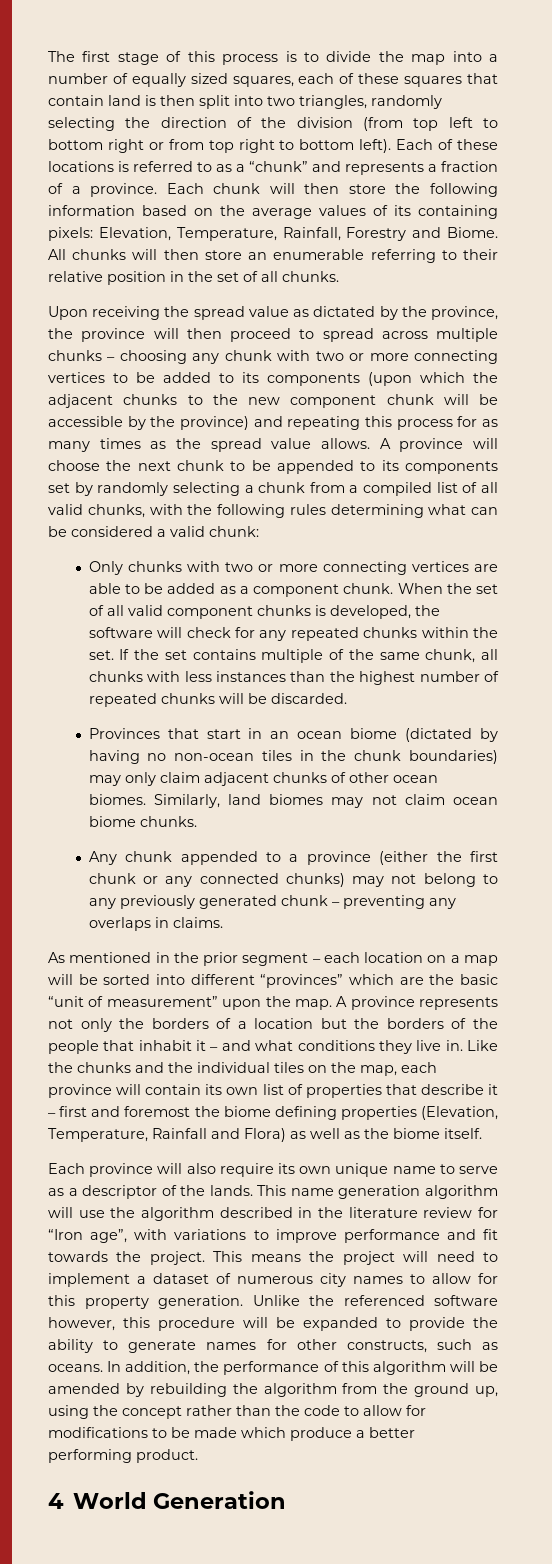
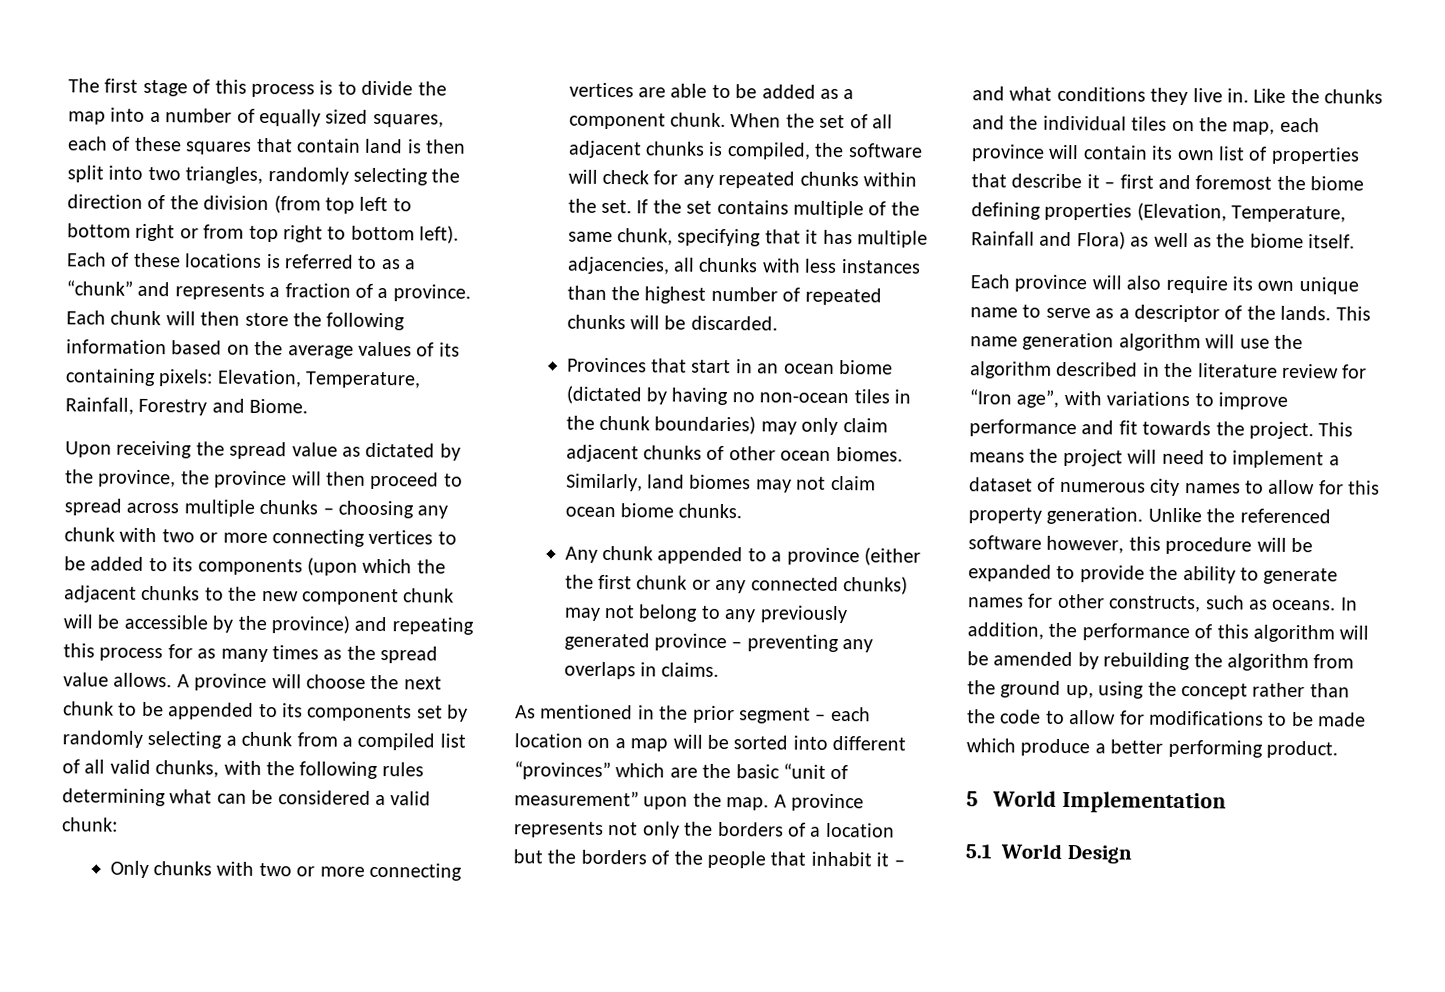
[48,249,499,263] [48,271,339,285] All chunks will then store an enumerable referring to their relative position in the set of all chunks. -> (309, 406) none
[127,605,253,619] valid component -> [567,140,642,159] adjacent
[329,605,411,619] developed, -> [726,142,811,160] compiled,
(476, 656) none -> [677,228,928,248] [566,256,670,275] specifying that it has multiple adjacencies,
[280,895,328,906] chunk -> [653,633,727,652] province
[48,1491,286,1509] 4 World Generation -> [966,790,1226,814] [965,843,1132,864] 5 World Implementation // 5.1 World Design

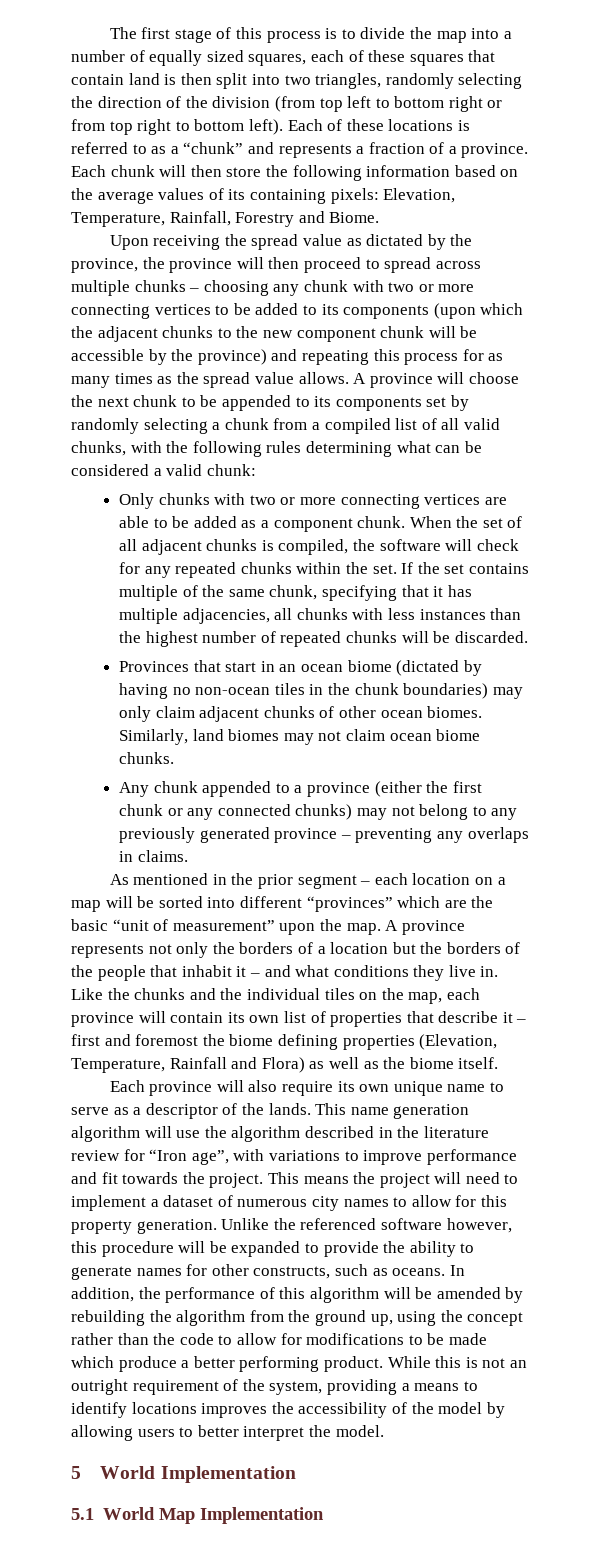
(1338, 749) none -> [387,1356,527,1368] [71,1379,478,1395] [71,1402,505,1418] [71,1425,384,1441] While this is not an outright requirement of the system, providing a means to identify locations improves the accessibility of the model by allowing users to better interpret the model.
[1066,845,1132,864] Design -> [158,1507,324,1524] Map Implementation

